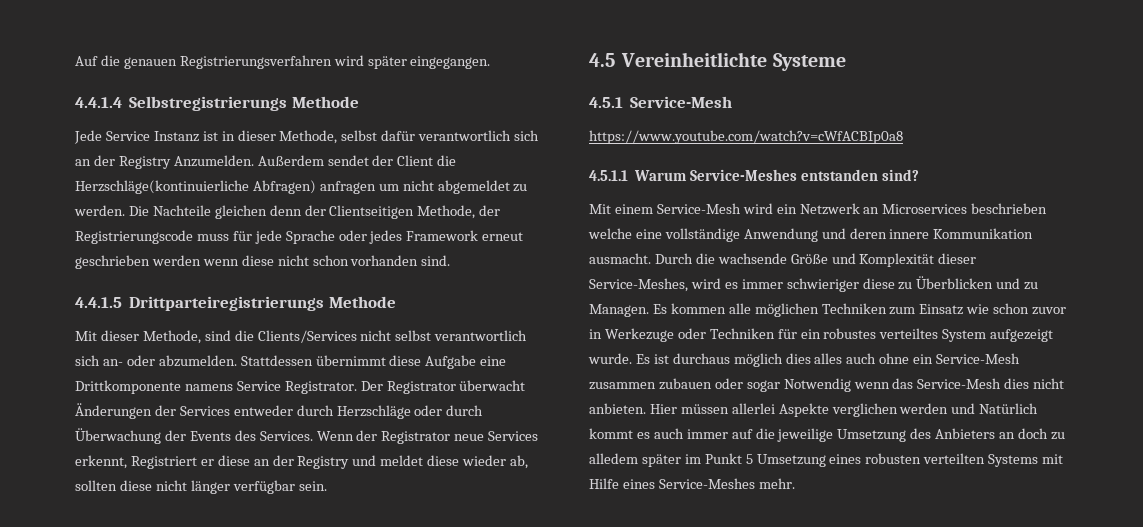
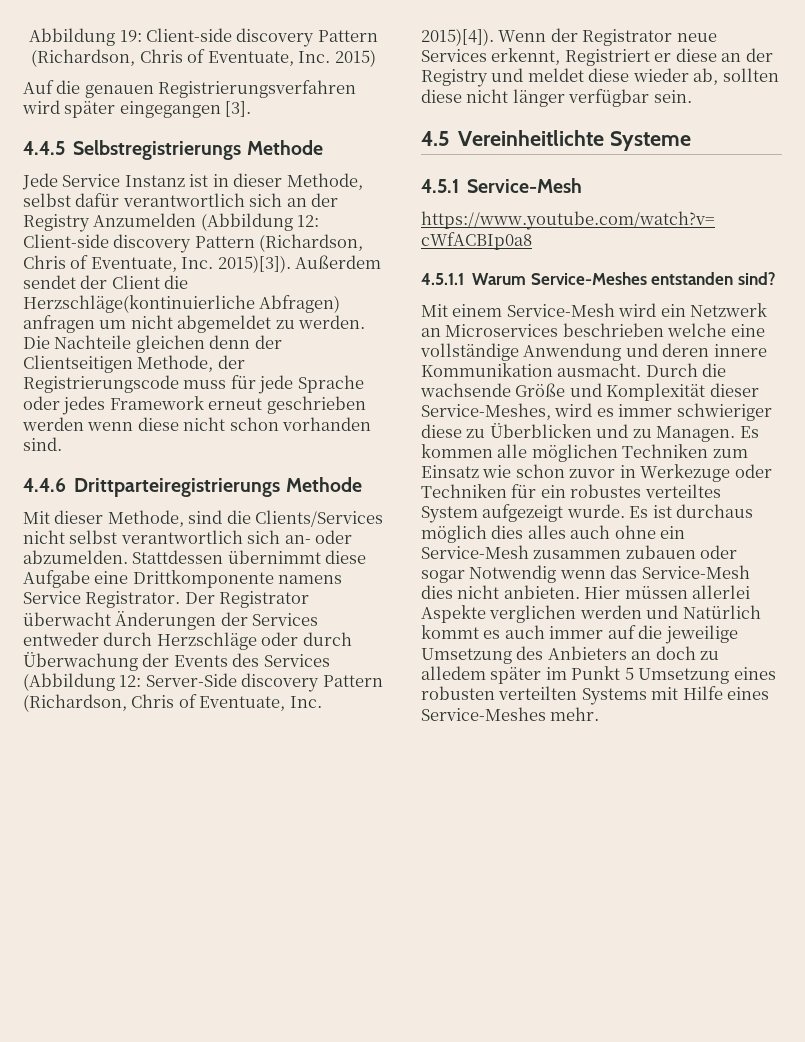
(75, 61) none -> [29,28,378,47] [31,49,376,67] Abbildung 19: Client-side discovery Pattern (Richardson, Chris of Eventuate, Inc. 2015) //
[410,56,491,69] [75,97,122,108] eingegangen. // 4.4.1.4 -> [119,101,252,118] [23,141,65,155] eingegangen [3]. // 4.4.5
[173,155,254,167] Anzumelden. -> [93,213,320,231] [23,234,364,253] [23,255,291,273] Anzumelden (Abbildung 12: Client-side discovery Pattern (Richardson, Chris of Eventuate, Inc. 2015)[3]).
[75,297,122,308] 4.4.1.5 -> [23,478,66,492] 4.4.6
[259,431,313,441] Services. -> [263,654,330,667] [23,673,383,692] [23,694,322,712] [421,28,494,46] Services (Abbildung 12: Server-Side discovery Pattern (Richardson, Chris of Eventuate, Inc. 2015)[4]).

